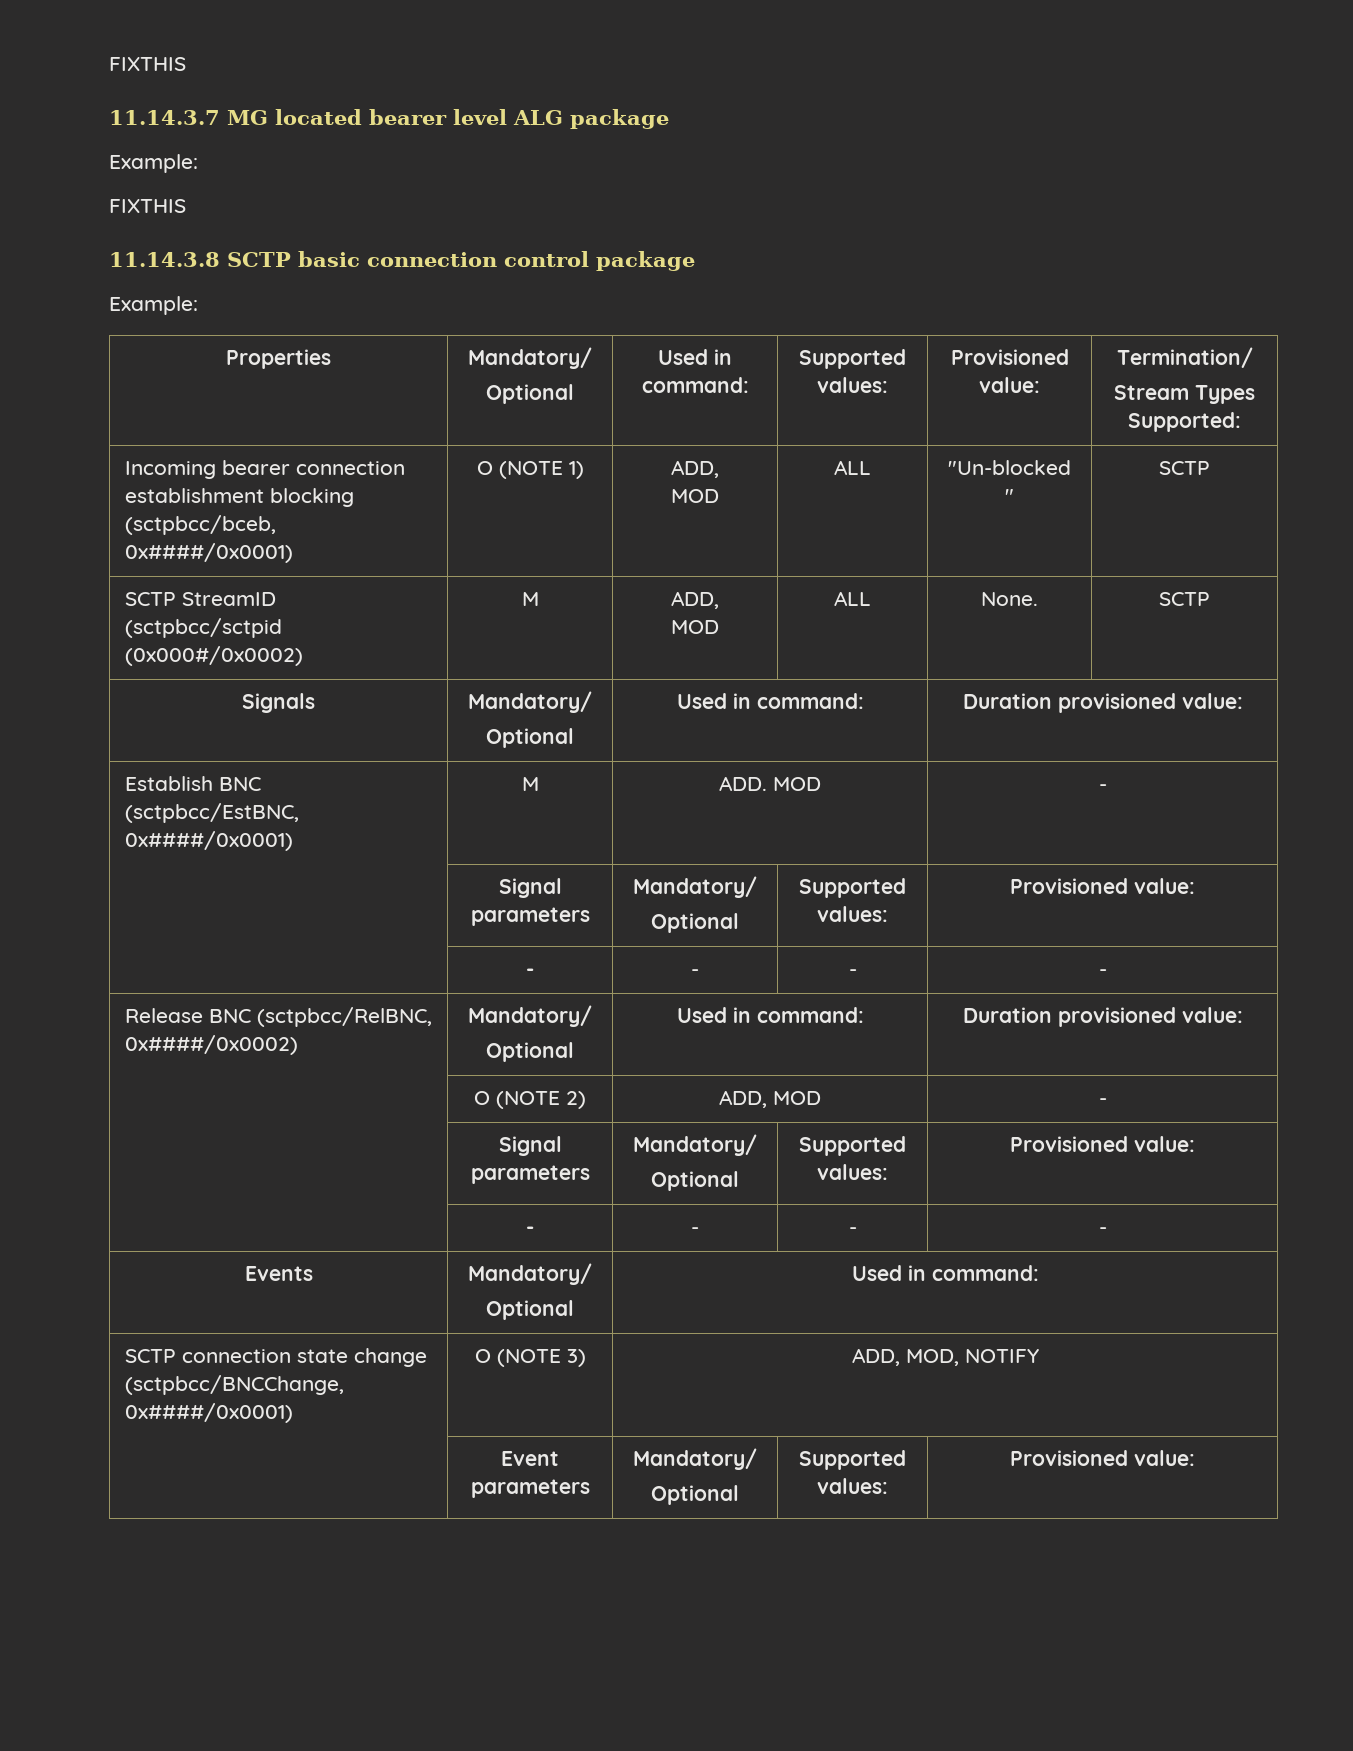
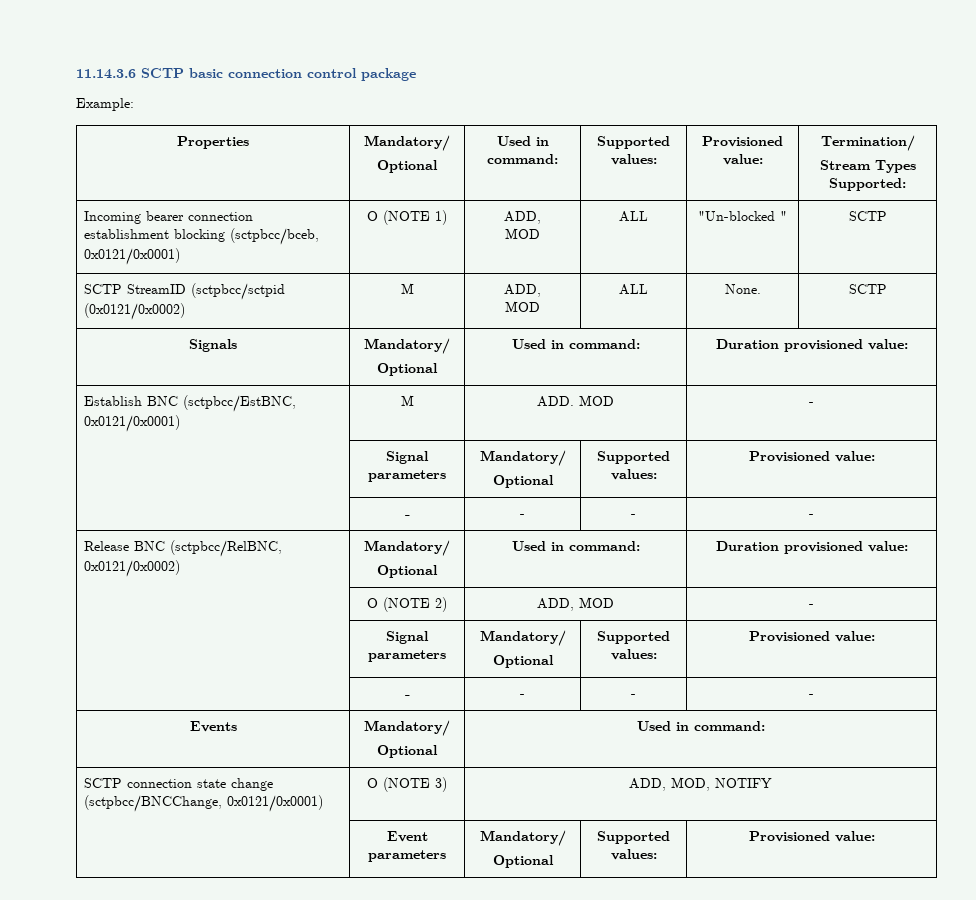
[109,57,186,71] [109,109,669,129] [109,154,198,173] [109,199,186,213] [109,252,220,267] FIXTHIS // 11.14.3.7 MG located bearer level ALG package // Example: // FIXTHIS // 11.14.3.8 -> [76,69,136,79] 11.14.3.6
[124,543,293,563] 0x####/0x0001) -> [83,248,180,265] 0x0121/0x0001)
[124,646,303,666] (0x000#/0x0002) -> [83,303,185,320] (0x0121/0x0002)
[124,831,293,851] 0x####/0x0001) -> [83,415,180,432] 0x0121/0x0001)
[124,1035,298,1055] 0x####/0x0002) -> [83,560,180,577] 0x0121/0x0002)
[124,1403,293,1423] 0x####/0x0001) -> [226,795,323,812] 0x0121/0x0001)

